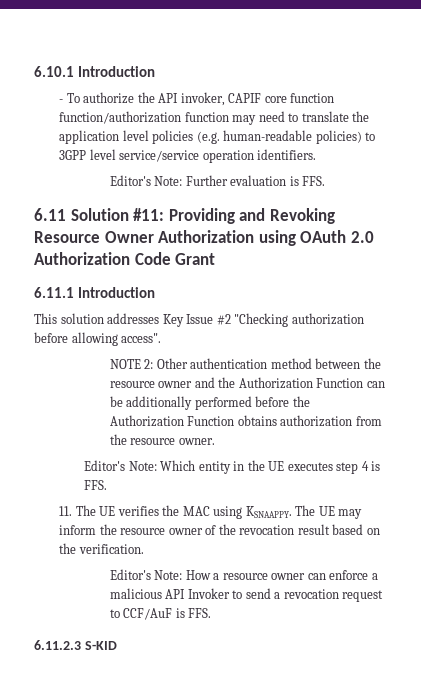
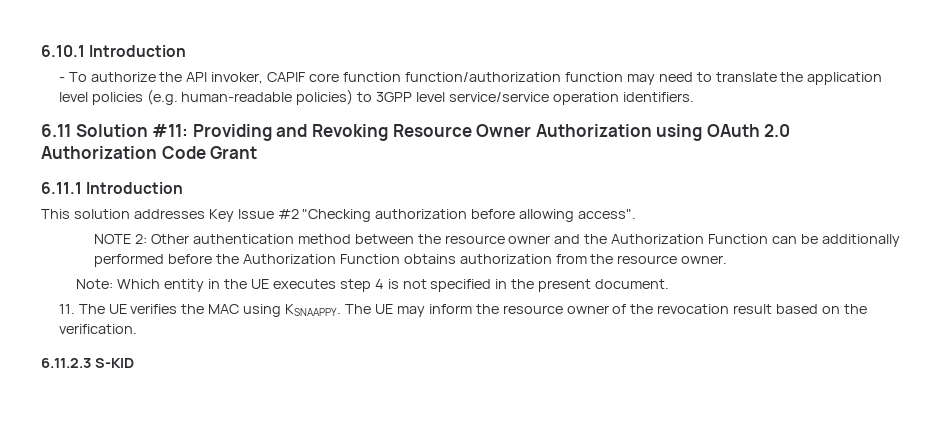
[109,175,326,186] // Editor's Note: Further evaluation is FFS. -> (694, 97) none
[84,460,126,471] Editor's -> (728, 259) none
[84,480,108,490] FFS. -> [402,279,670,292] not specified in the present document.
[109,569,378,580] [109,588,384,602] [109,608,212,620] // Editor's Note: How a resource owner can enforce a malicious API Invoker to send a revocation request to CCF/AuF is FFS. -> (137, 329) none

